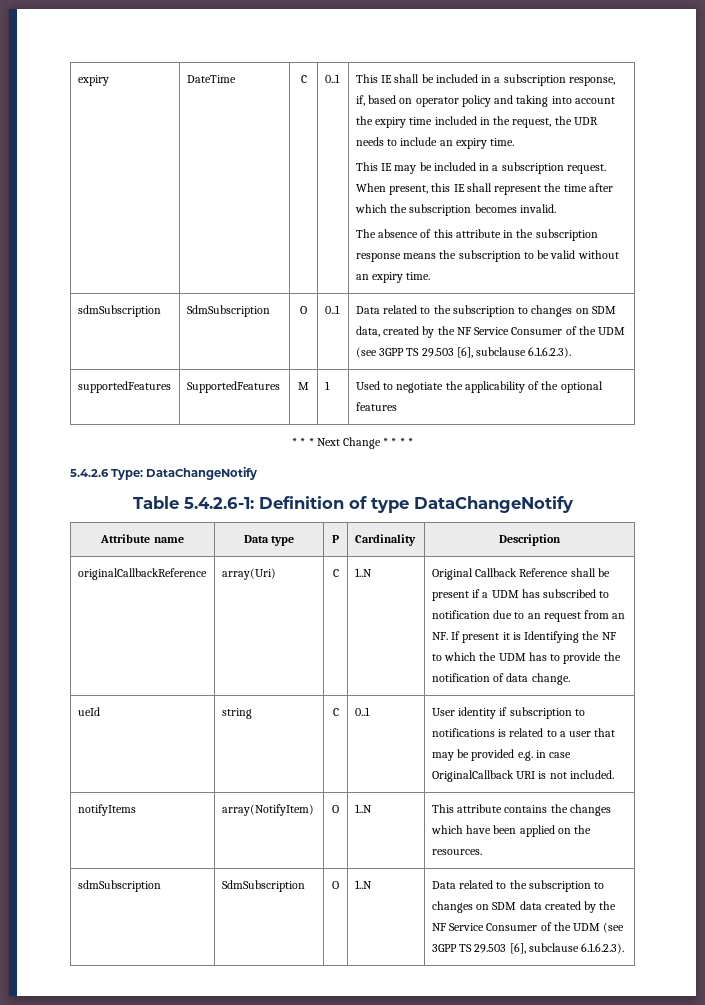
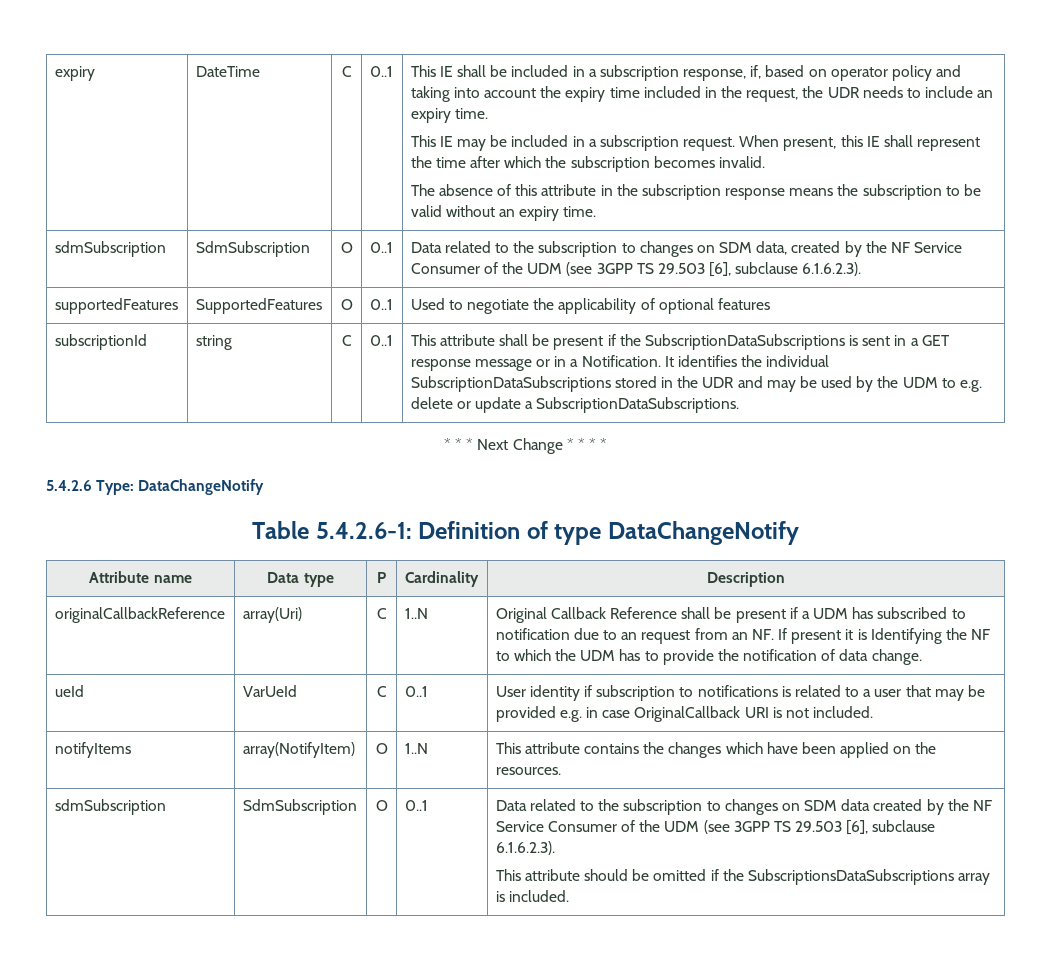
[298,382,309,390] [324,381,330,390] M | 1 -> [340,299,353,310] [369,299,393,310] O | 0..1
[541,381,559,390] the -> (655, 304) none
(397, 406) none -> [54,334,147,350] [195,335,232,350] [341,335,352,346] [369,335,393,346] [410,334,950,350] [410,355,830,371] [410,376,983,392] [410,397,740,413] // subscriptionId | string | C | 0..1 | This attribute shall be present if the SubscriptionDataSubscriptions is sent in a GET response message or in a Notification. It identifies the individual SubscriptionDataSubscriptions stored in the UDR and may be used by the UDM to e.g. delete or update a SubscriptionDataSubscriptions.
[221,708,252,719] string -> [242,685,297,697] VarUeId
[354,880,372,889] 1..N -> [404,800,428,811] 0..1
(625, 948) none -> [495,869,991,885] [495,890,569,902] // This attribute should be omitted if the SubscriptionsDataSubscriptions array is included.

